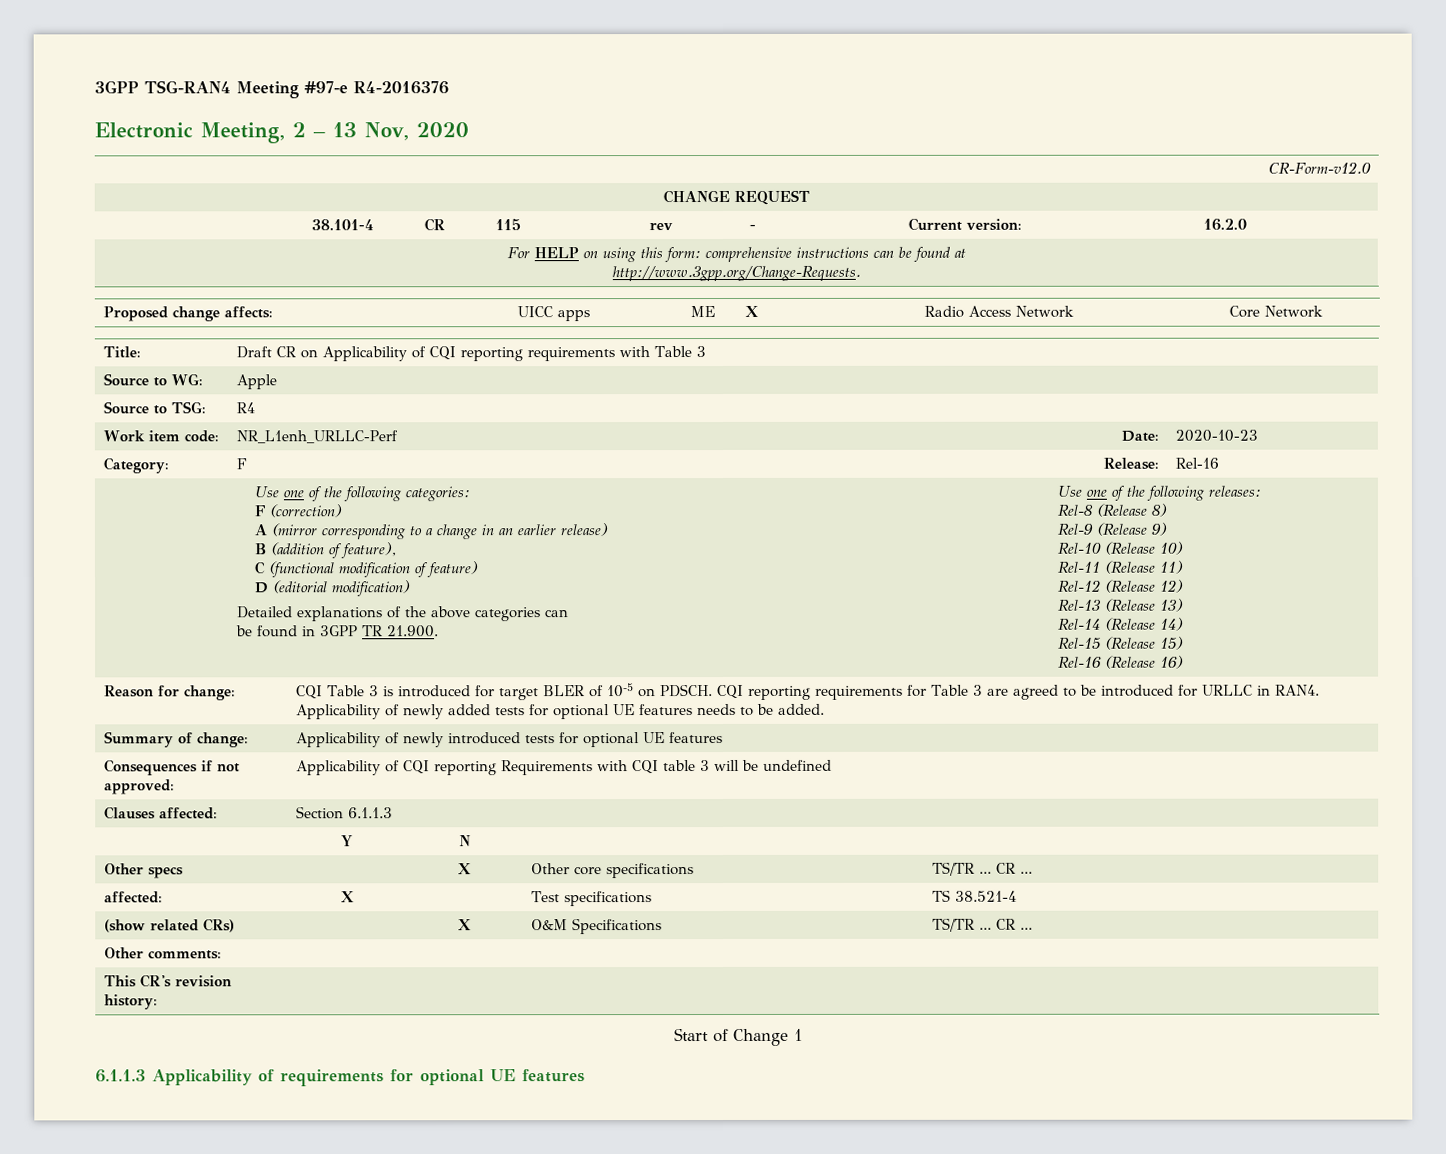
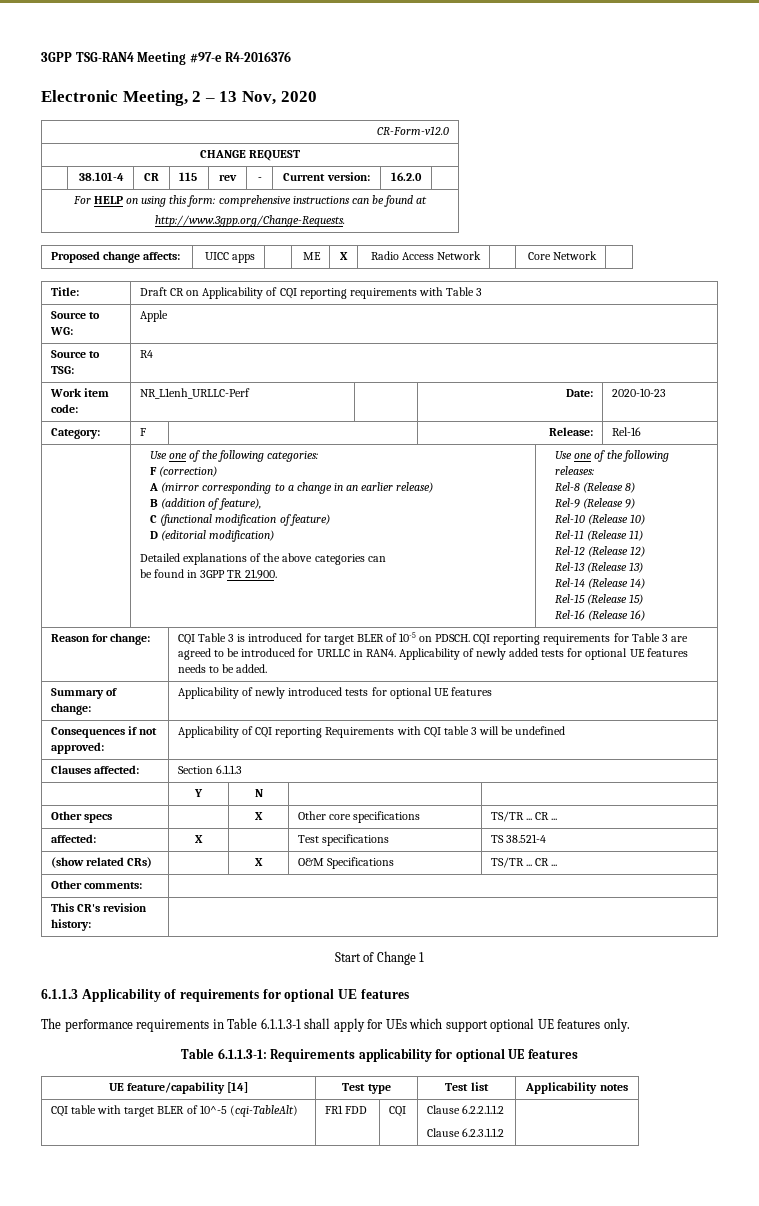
(585, 1076) none -> [41,1018,630,1032] [181,1048,578,1062] [108,1082,249,1094] [342,1083,391,1094] [445,1082,489,1091] [525,1082,628,1094] [50,1105,298,1117] [324,1105,368,1114] [388,1106,406,1117] [426,1105,505,1114] [426,1128,505,1137] // The performance requirements in Table 6.1.1.3-1 shall apply for UEs which support optional UE features only. // Table 6.1.1.3-1: Requirements applicability for optional UE features // UE feature/capability [14] | Test type | Test list | Applicability notes // CQI table with target BLER of 10^-5 (cqi-TableAlt) | FR1 FDD | CQI | Clause 6.2.2.1.1.2 // Clause 6.2.3.1.1.2 |

